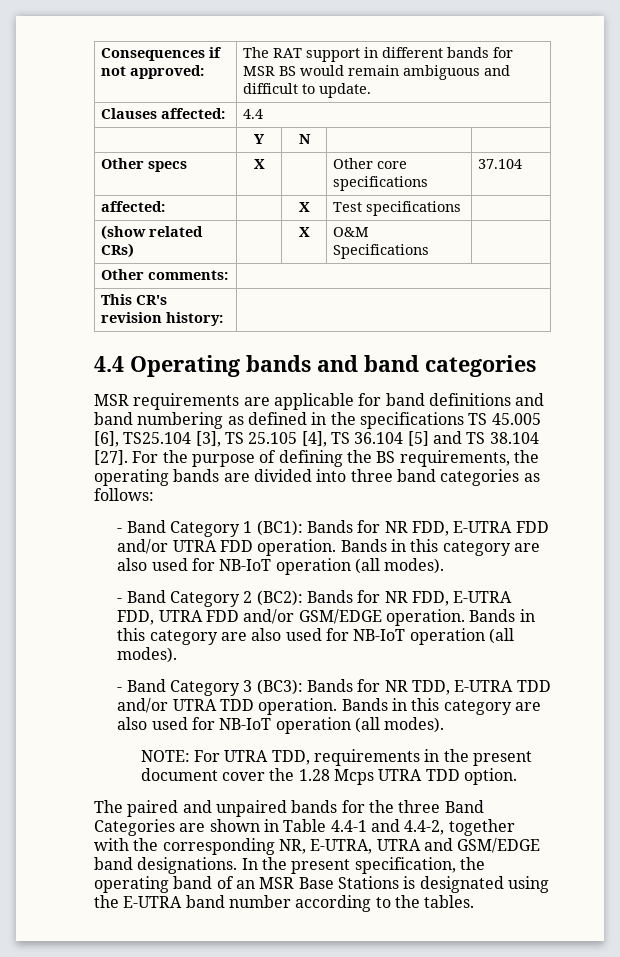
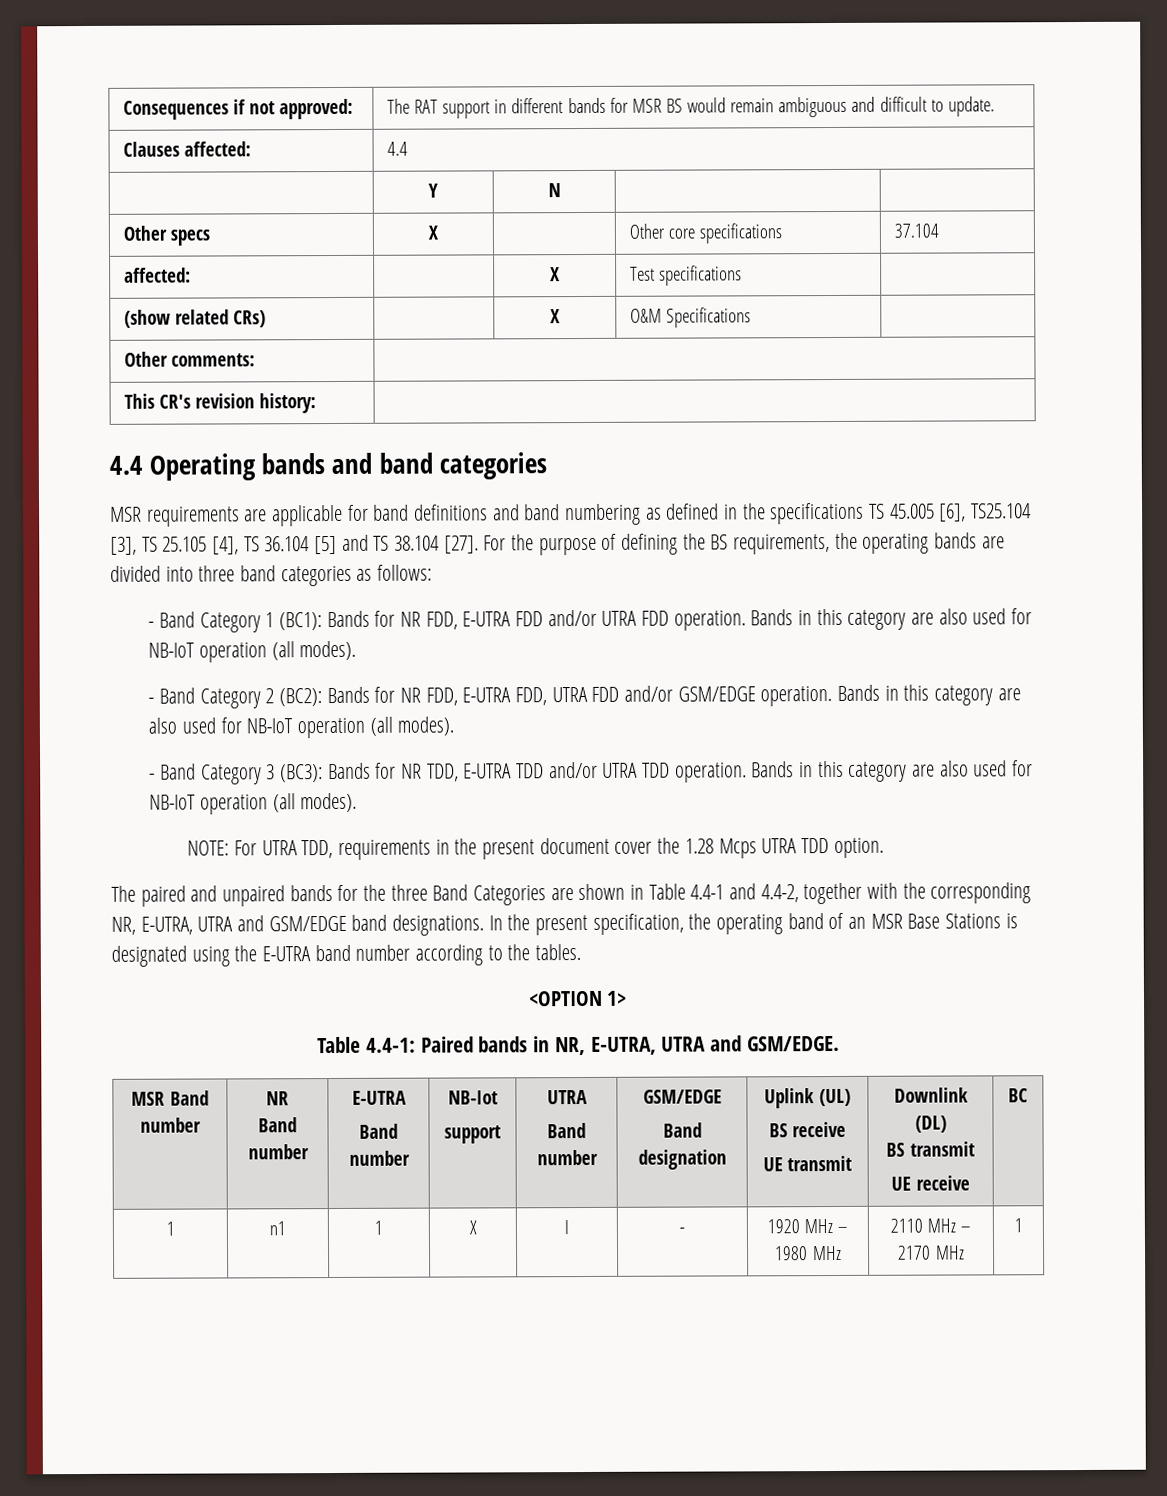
(475, 901) none -> [527,990,628,1007] [316,1035,840,1056] [131,1090,209,1106] [140,1117,201,1133] [266,1091,289,1106] [258,1117,297,1133] [247,1144,309,1160] [351,1090,407,1105] [359,1123,398,1139] [348,1150,410,1166] [447,1090,498,1105] [444,1125,501,1144] [546,1089,588,1105] [547,1122,586,1139] [536,1149,598,1166] [642,1089,722,1104] [662,1122,702,1138] [637,1149,727,1170] [764,1088,851,1109] [768,1121,847,1138] [762,1155,853,1172] [893,1087,968,1103] [914,1115,947,1133] [886,1141,975,1157] [891,1175,970,1191] [1008,1088,1028,1103] [165,1221,175,1236] [269,1221,286,1236] [374,1220,383,1235] [468,1220,477,1235] [564,1220,569,1235] [679,1227,685,1234] [766,1219,849,1234] [775,1245,842,1261] [889,1218,972,1233] [898,1245,965,1260] [1013,1218,1023,1233] // <OPTION 1> // Table 4.4-1: Paired bands in NR, E-UTRA, UTRA and GSM/EDGE. // MSR Band number | NR // Band number | E-UTRA // Band number | NB-Iot // support | UTRA // Band number | GSM/EDGE // Band designation | Uplink (UL) // BS receive // UE transmit | Downlink (DL) // BS transmit // UE receive | BC // 1 | n1 | 1 | X | I | - | 1920 MHz – 1980 MHz | 2110 MHz – 2170 MHz | 1

